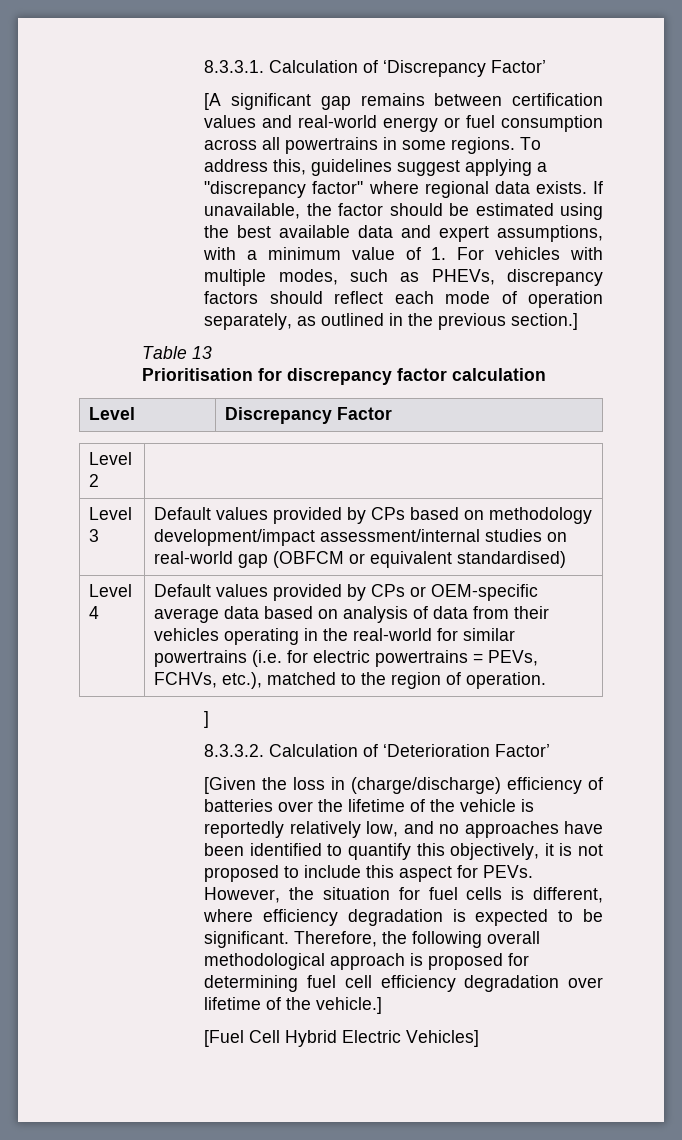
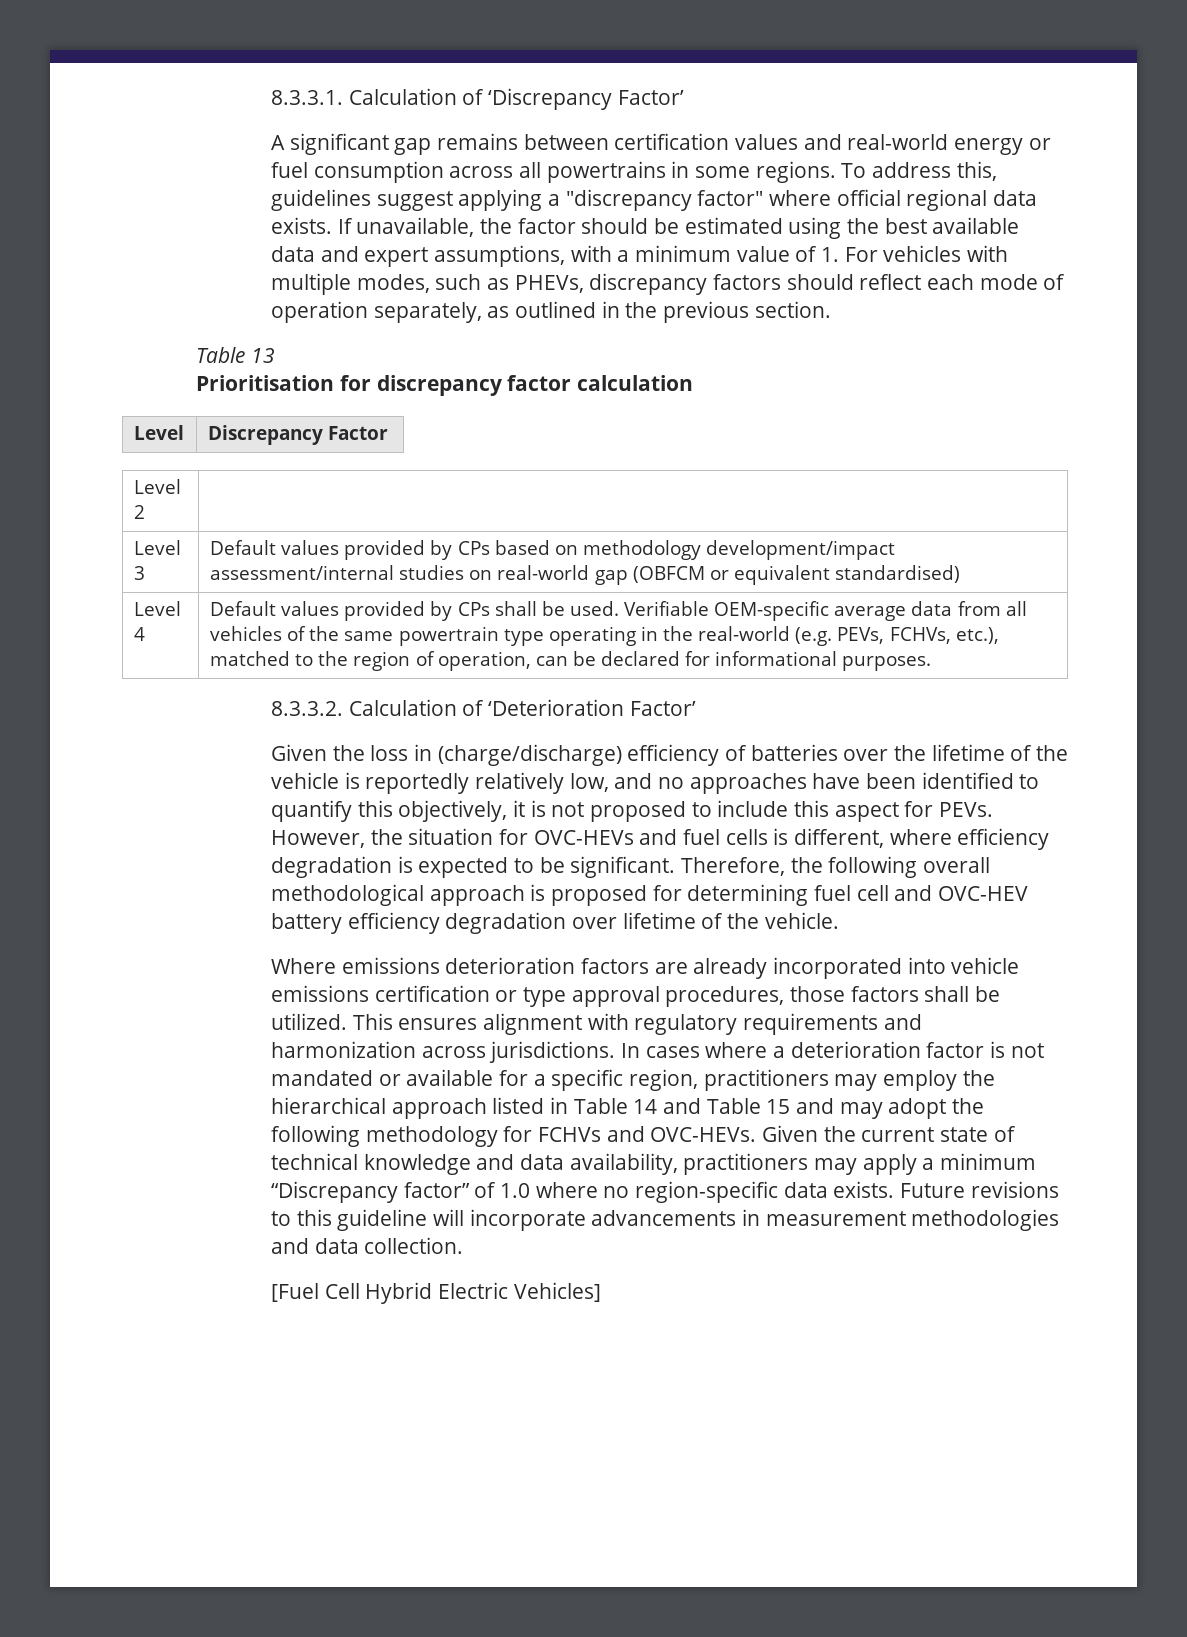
[204,93,222,110] [A -> [270,135,285,150] A
(419, 187) none -> [836,189,901,206] official
[511,313,579,330] section.] -> [754,301,831,318] section.
[409,584,538,601] [153,606,549,623] [153,628,515,645] [153,650,483,667] or OEM-specific average data based on analysis of data from their vehicles operating in the real-world for similar powertrains (i.e. for electric powertrains = -> [494,601,1027,621] [209,626,833,646] shall be used. Verifiable OEM-specific average data from all vehicles of the same powertrain type operating in the real-world (e.g.
[465,672,546,689] [204,711,210,728] operation. // ] -> [437,651,932,671] operation, can be declared for informational purposes.
[204,777,257,794] [Given -> [270,744,327,761] Given
(420, 893) none -> [533,829,678,845] OVC-HEVs and
(372, 981) none -> [894,885,1028,901] [270,913,342,934] and OVC-HEV battery
[316,997,383,1014] vehicle.] -> [764,912,839,929] [270,957,1020,979] [270,985,1000,1007] [270,1013,922,1035] [270,1041,1044,1063] [270,1069,995,1091] [270,1097,984,1119] [270,1125,1016,1147] [270,1153,1036,1175] [270,1181,1059,1203] [270,1209,1060,1231] [270,1237,464,1254] vehicle. // Where emissions deterioration factors are already incorporated into vehicle emissions certification or type approval procedures, those factors shall be utilized. This ensures alignment with regulatory requirements and harmonization across jurisdictions. In cases where a deterioration factor is not mandated or available for a specific region, practitioners may employ the hierarchical approach listed in Table 14 and Table 15 and may adopt the following methodology for FCHVs and OVC-HEVs. Given the current state of technical knowledge and data availability, practitioners may apply a minimum “Discrepancy factor” of 1.0 where no region-specific data exists. Future revisions to this guideline will incorporate advancements in measurement methodologies and data collection.

